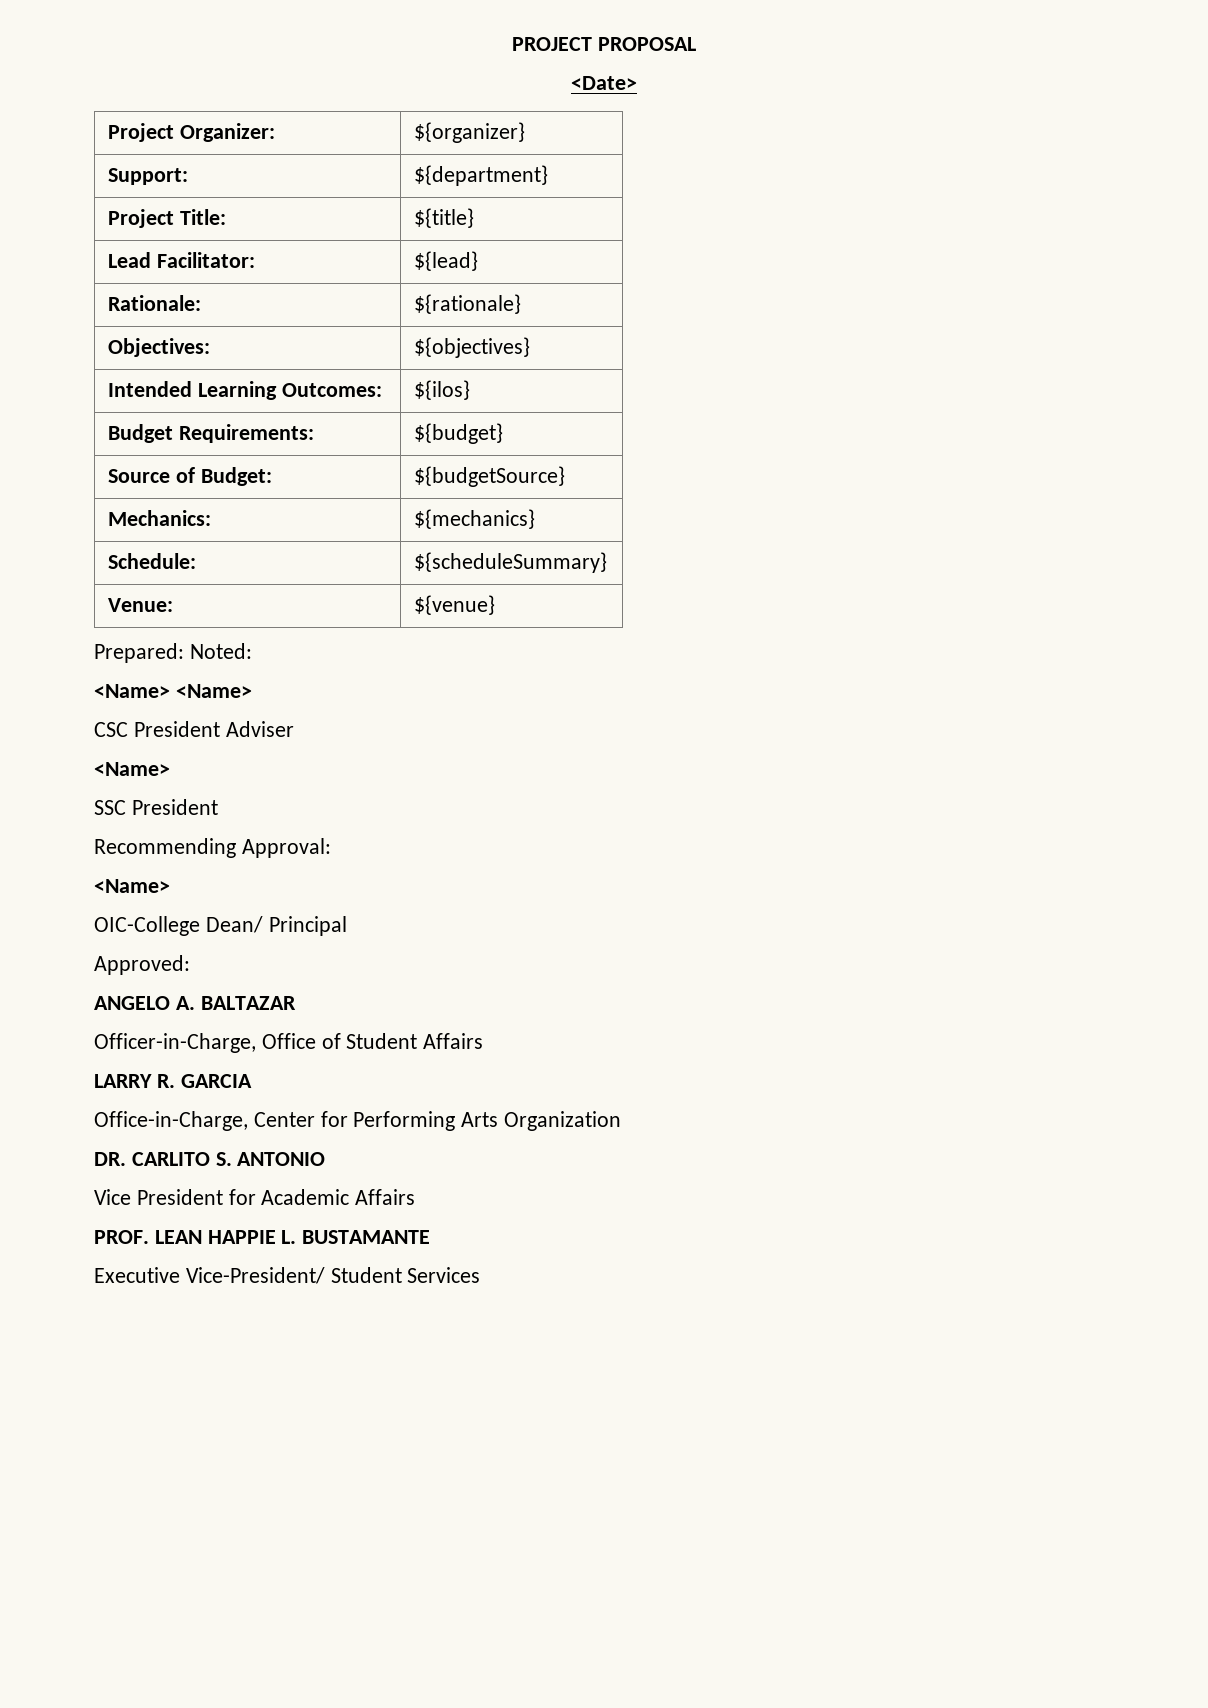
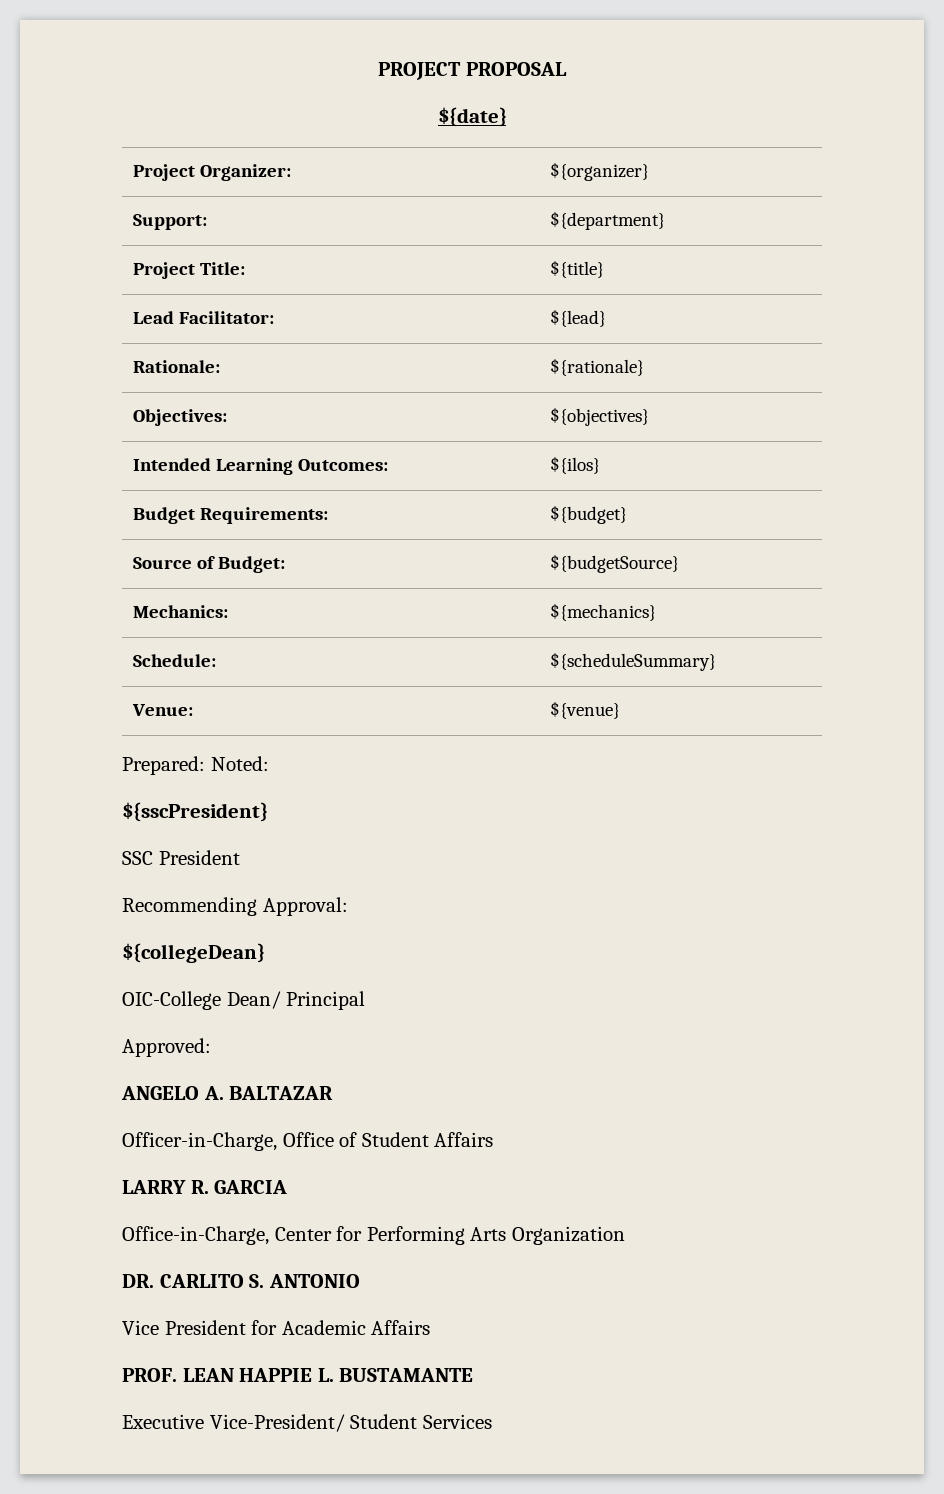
[571,76,637,90] <Date> -> [437,107,507,127] ${date}
[94,684,252,698] [94,721,294,737] [94,762,170,776] <Name> <Name> // CSC President Adviser // <Name> -> [122,802,268,822] ${sscPresident}
[94,879,170,893] <Name> -> [122,943,265,963] ${collegeDean}

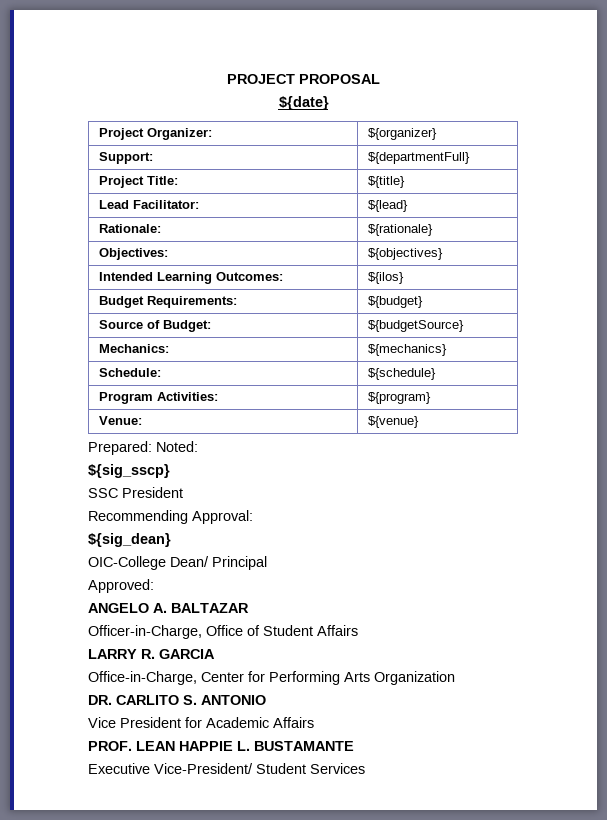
[549,211,665,230] ${department} -> [368,152,471,164] ${departmentFull}
[549,652,716,671] ${scheduleSummary} -> [368,368,437,380] [99,392,219,404] [368,392,432,404] ${schedule} // Program Activities: | ${program}
[122,802,268,822] ${sscPresident} -> [88,464,170,478] ${sig_sscp}
[122,943,265,963] ${collegeDean} -> [88,533,171,547] ${sig_dean}

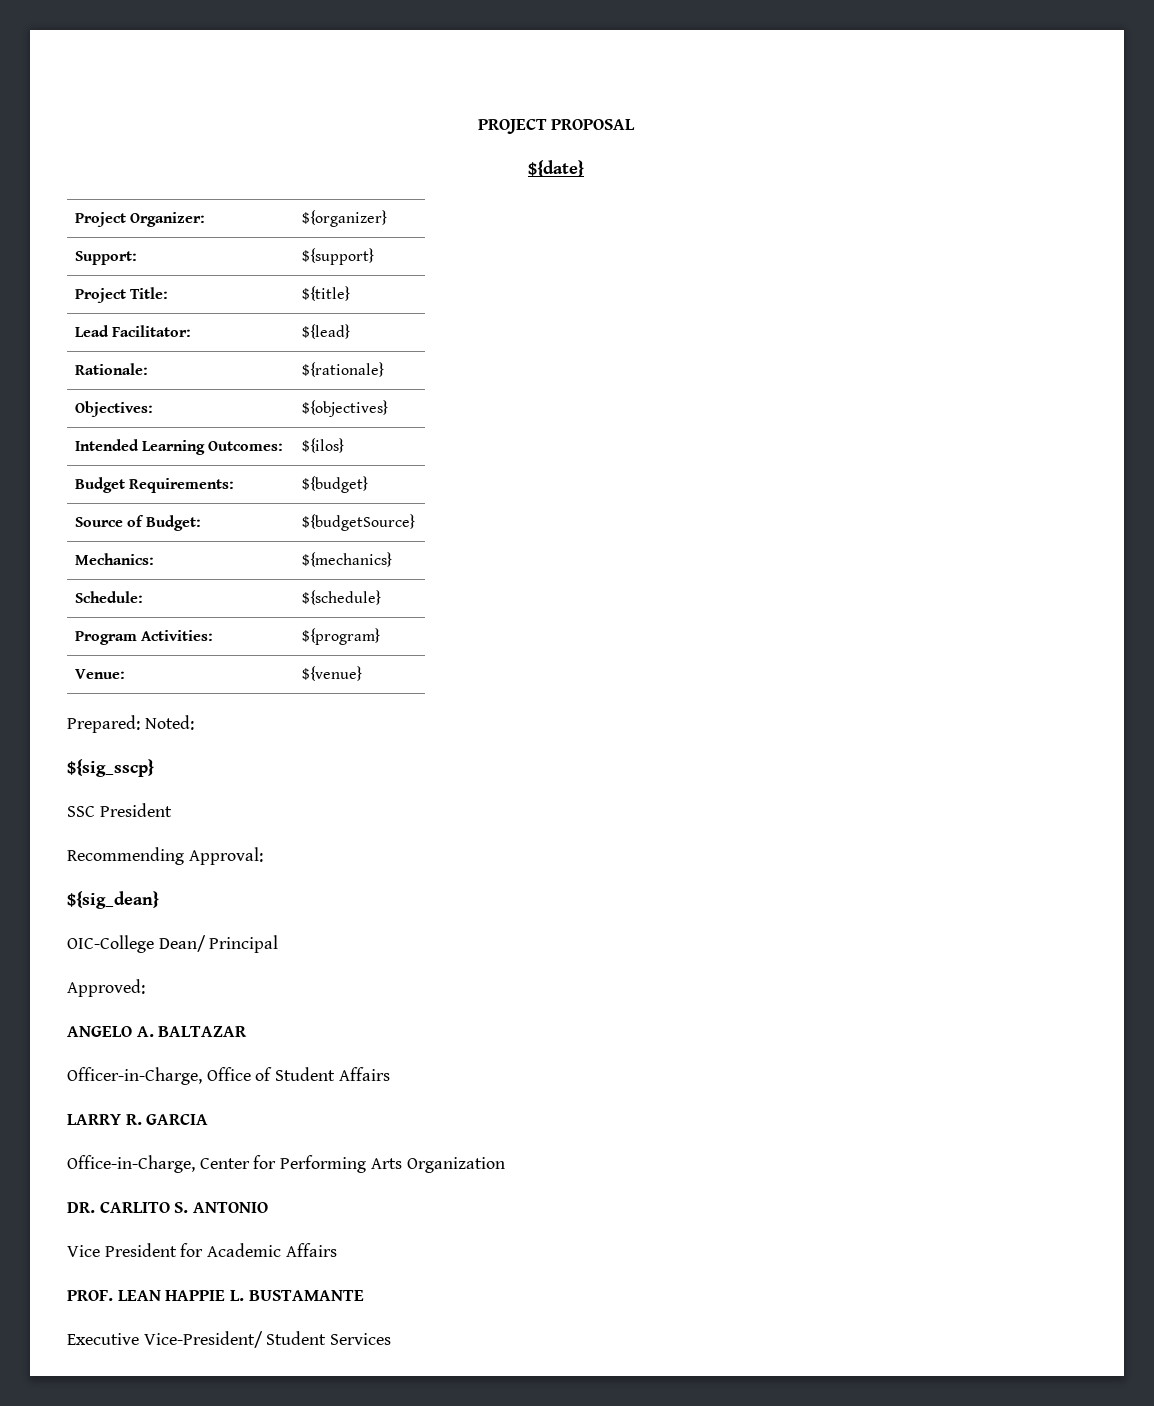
[368,152,471,164] ${departmentFull} -> [301,248,374,265] ${support}

